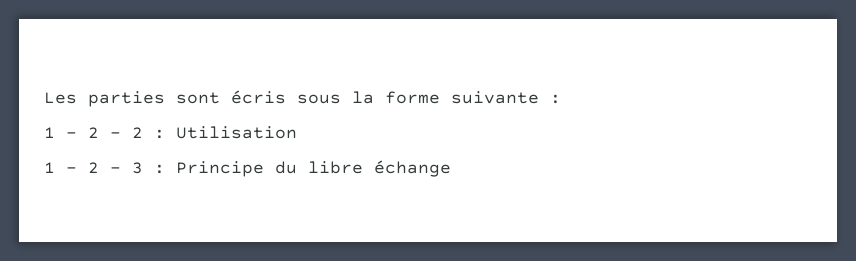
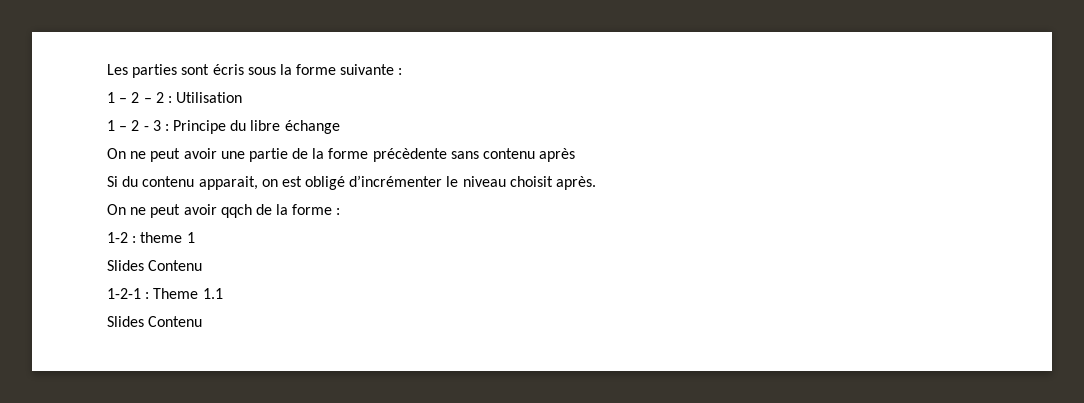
(451, 168) none -> [107,148,576,162] [107,175,597,190] [107,204,341,218] [107,232,195,243] [107,260,203,271] [107,288,223,299] [107,316,203,327] // On ne peut avoir une partie de la forme précèdente sans contenu après // Si du contenu apparait, on est obligé d’incrémenter le niveau choisit après. // On ne peut avoir qqch de la forme : // 1-2 : theme 1 // Slides Contenu // 1-2-1 : Theme 1.1 // Slides Contenu

